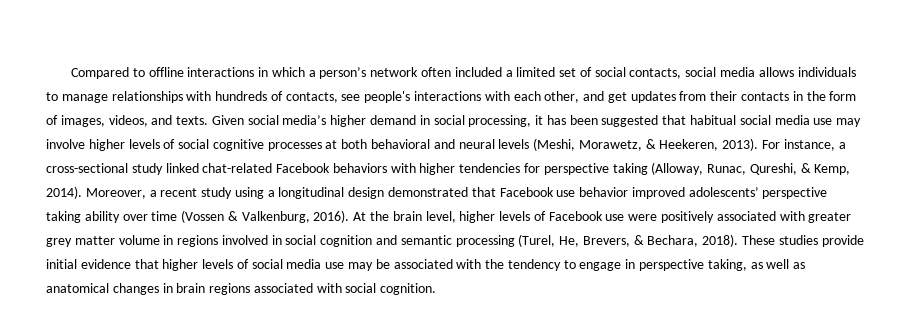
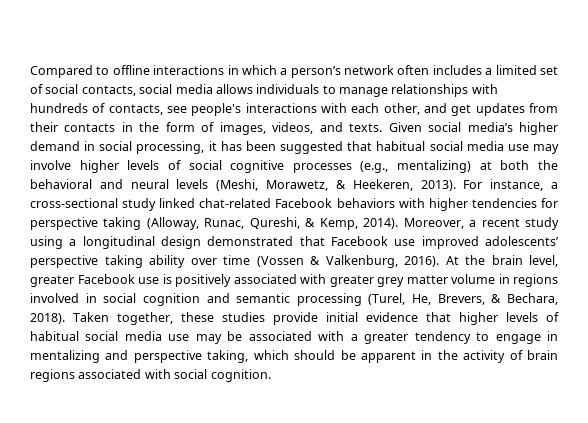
[454,67,502,77] included -> [432,65,482,75] includes
(322, 146) none -> [360,160,472,173] (e.g., mentalizing)
(368, 144) none -> [538,160,558,170] the
[579,187,629,197] behavior -> (416, 242) none
[459,211,658,223] higher levels of Facebook use were -> [30,274,172,287] greater Facebook use is
[742,235,776,245] These -> [73,312,214,325] Taken together, these
(249, 264) none -> [30,331,79,341] habitual
[485,259,505,269] the -> [350,332,409,344] a greater
[639,259,806,271] [46,283,173,295] perspective taking, as well as anatomical changes in -> [30,350,523,363] mentalizing and perspective taking, which should be apparent in the activity of

